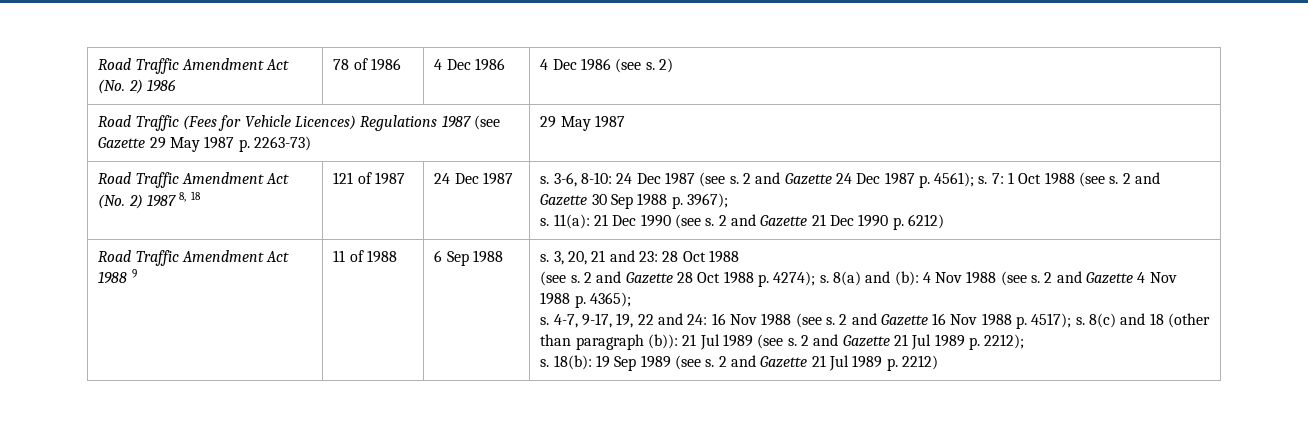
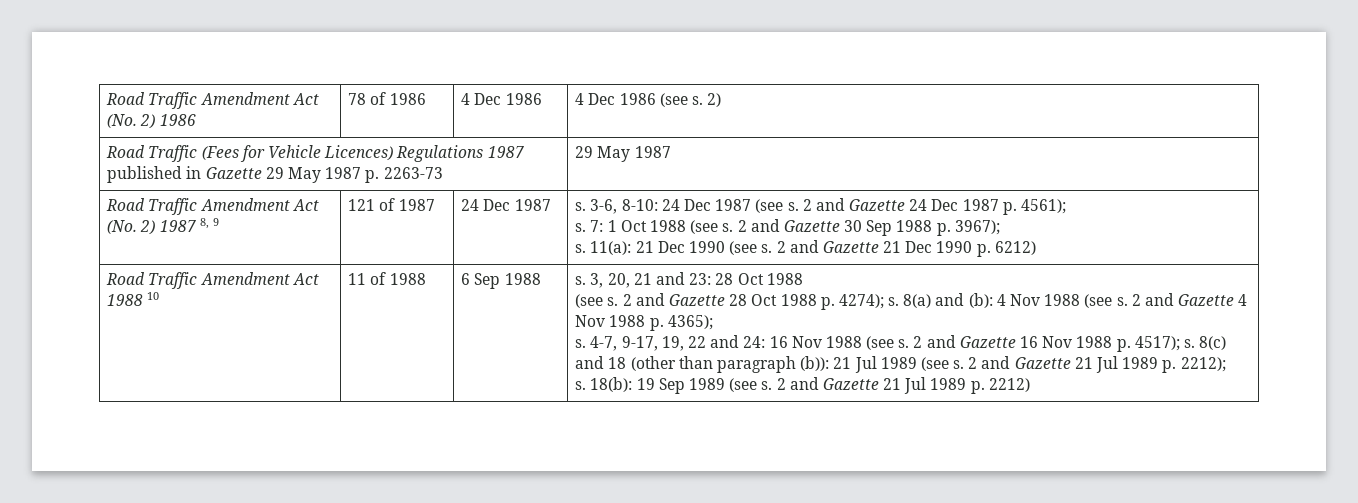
[473,115,500,130] (see -> [107,166,202,183] published in
[253,136,311,151] 2263-73) -> [383,167,443,179] 2263-73
[190,191,201,200] 18 -> [212,218,219,226] 9
(975, 179) none -> (1067, 206) //
[131,269,137,278] 9 -> [147,292,160,300] 10

